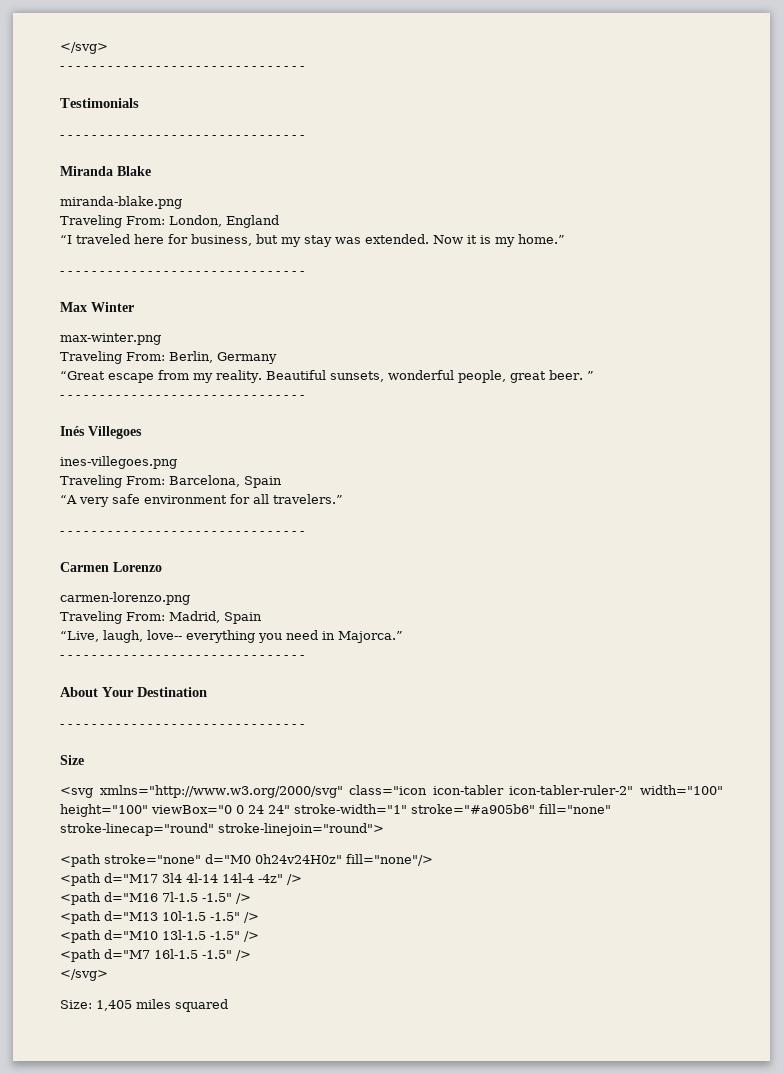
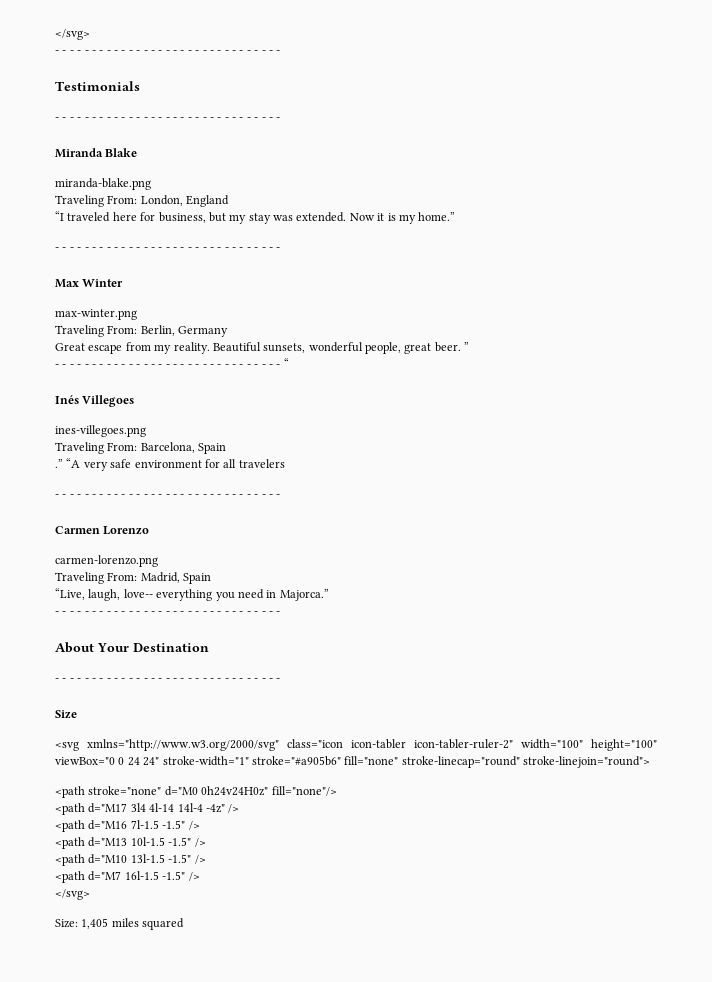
[60,371,105,380] “Great -> [55,343,85,351] Great
(304, 397) none -> [283,358,289,368] “
(282, 482) none -> [55,459,63,468] .”
[272,494,343,504] travelers.” -> [238,459,285,468] travelers

